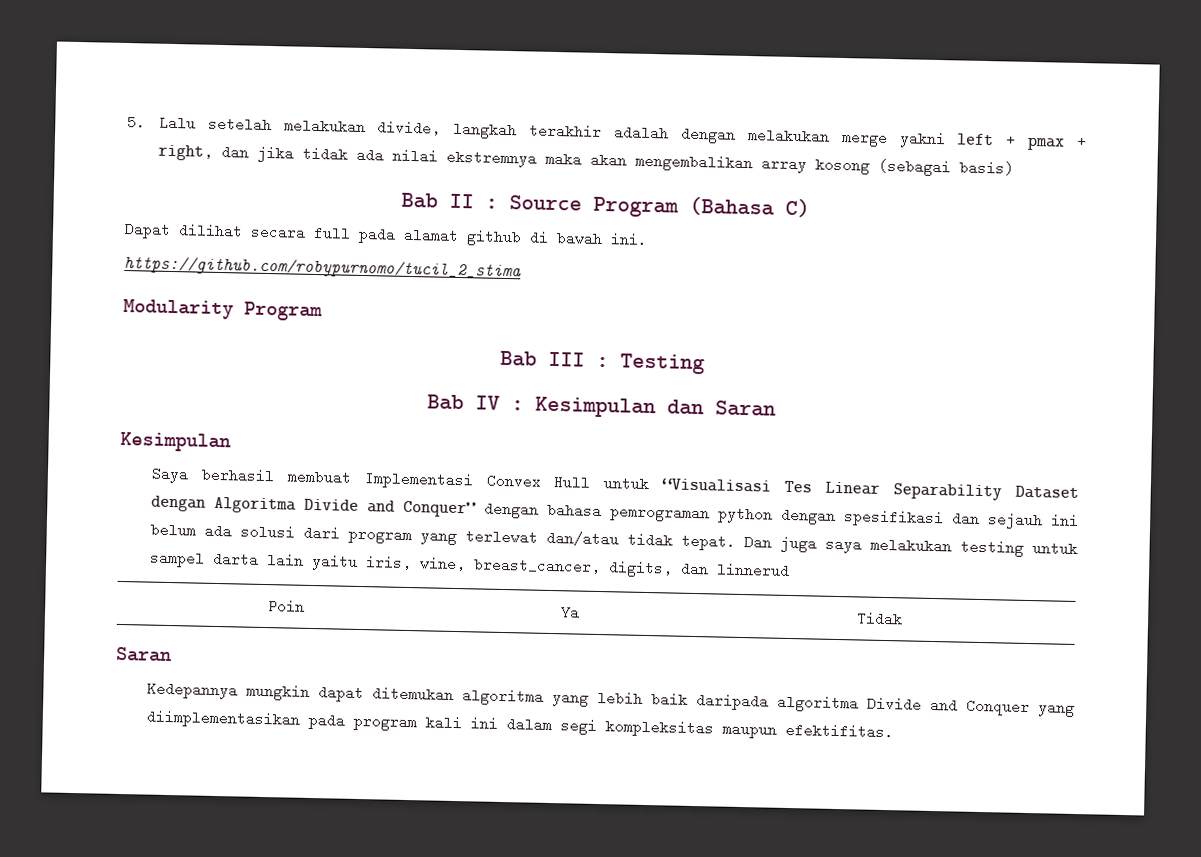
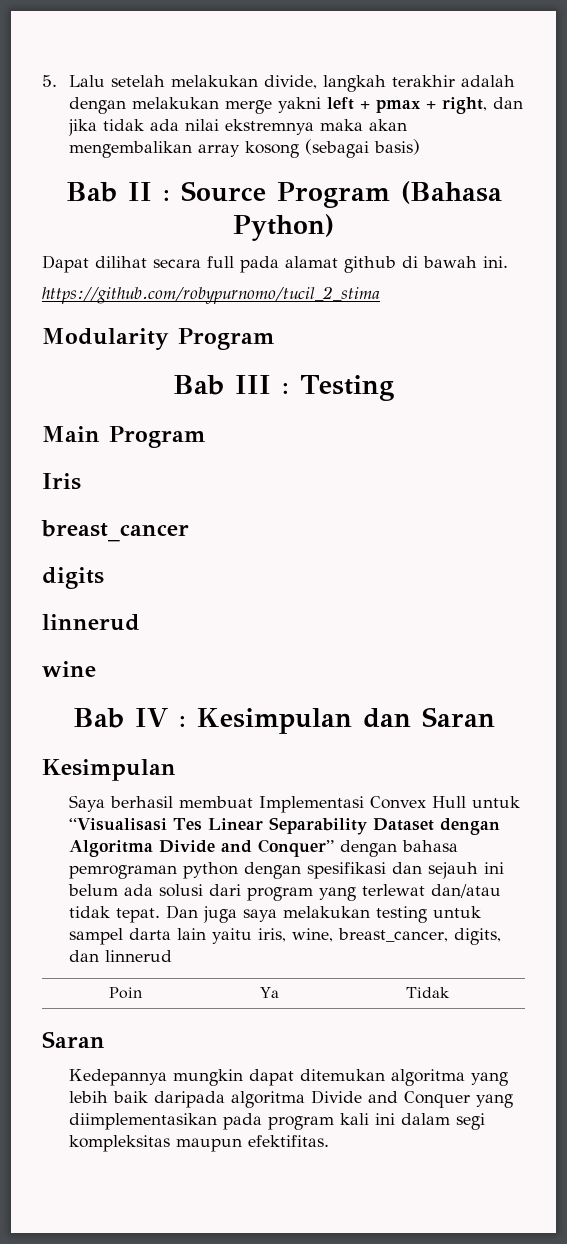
[784,198,810,218] C) -> [233,214,334,241] Python)
(705, 364) none -> [42,426,206,448] [42,473,81,490] [41,520,189,542] [42,567,104,589] [42,614,140,631] [42,661,96,677] // Main Program // Iris // breast_cancer // digits // linnerud // wine

